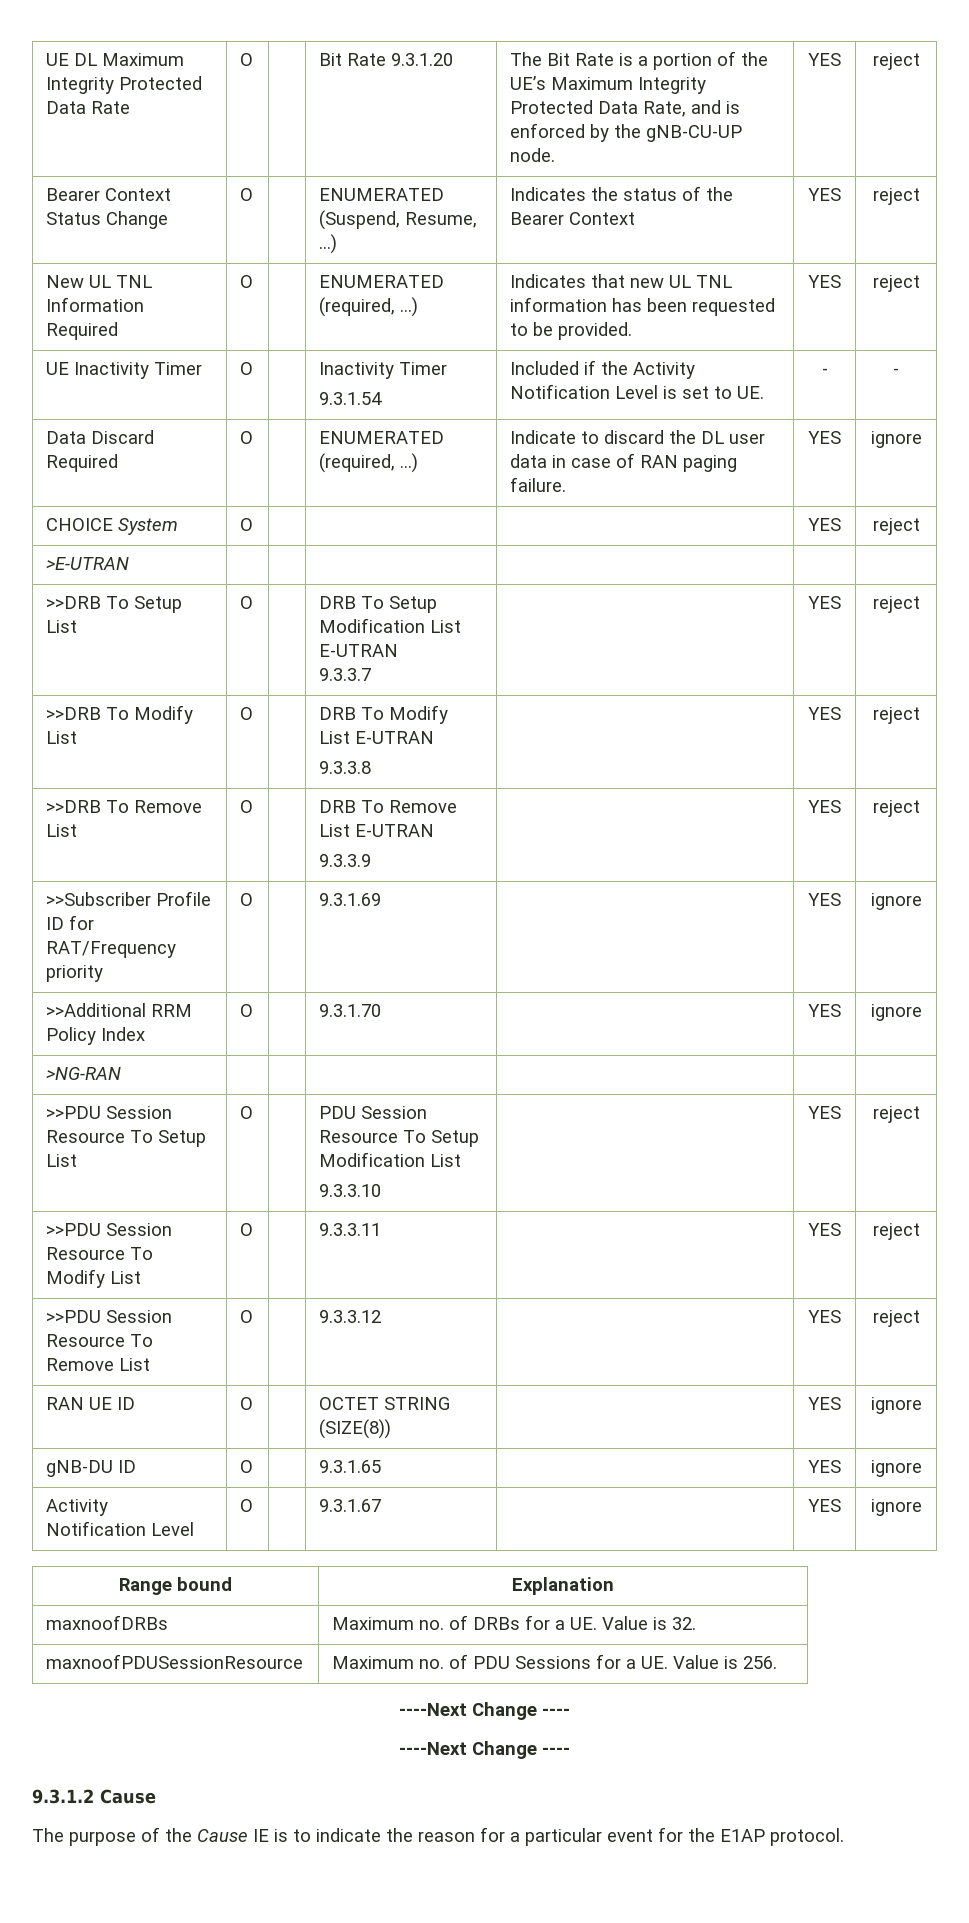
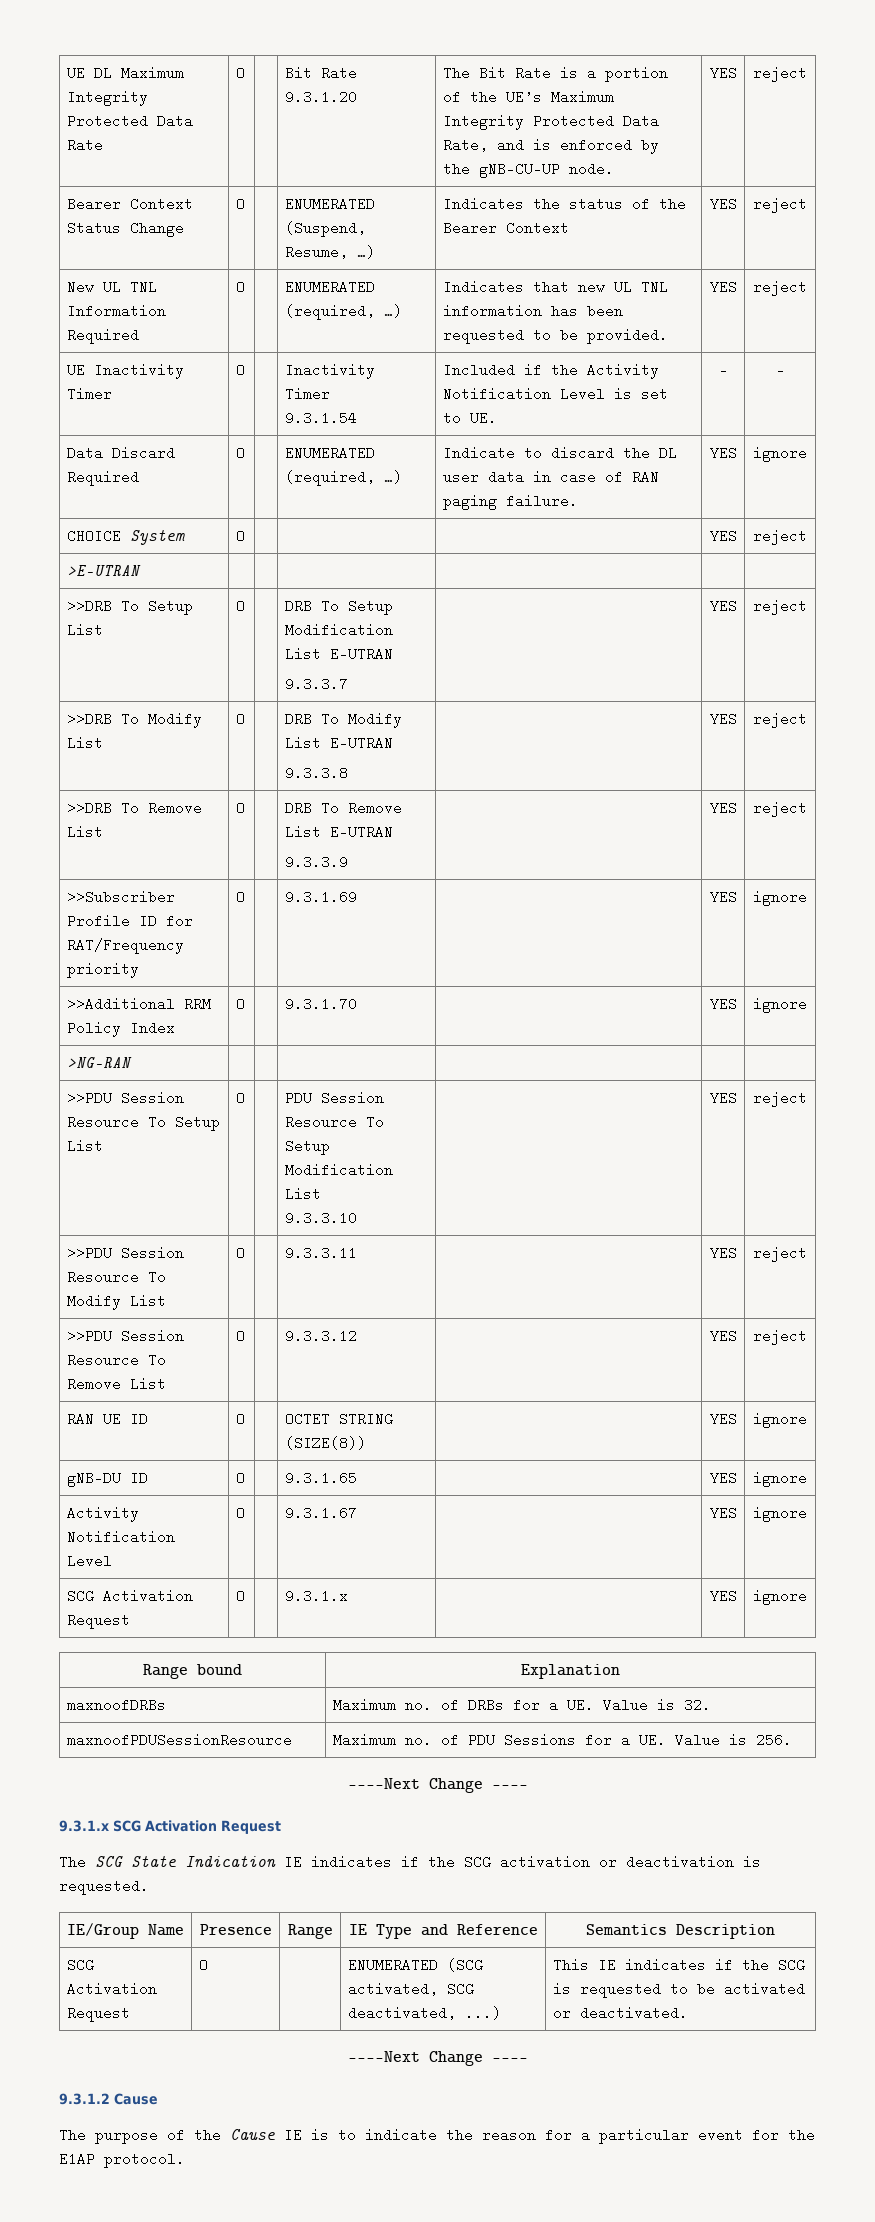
(922, 1507) none -> [66,1589,193,1603] [66,1613,130,1629] [235,1589,245,1603] [284,1589,348,1603] [709,1589,737,1603] [753,1589,807,1605] // SCG Activation Request | O | | 9.3.1.x | | YES | ignore
(570, 1712) none -> [59,1820,281,1834] [59,1855,761,1869] [59,1879,149,1895] [67,1923,184,1939] [199,1924,272,1935] [287,1924,333,1939] [348,1924,538,1939] [586,1924,775,1939] [66,1958,94,1972] [66,1982,157,1996] [66,2006,130,2022] [198,1958,208,1972] [347,1958,483,1972] [347,1982,474,1996] [347,2006,501,2020] [552,1958,805,1972] [552,1982,805,1998] [552,2006,688,2020] // 9.3.1.x SCG Activation Request // The SCG State Indication IE indicates if the SCG activation or deactivation is requested. // IE/Group Name | Presence | Range | IE Type and Reference | Semantics Description // SCG Activation Request | O | | ENUMERATED (SCG activated, SCG deactivated, ...) | This IE indicates if the SCG is requested to be activated or deactivated.

